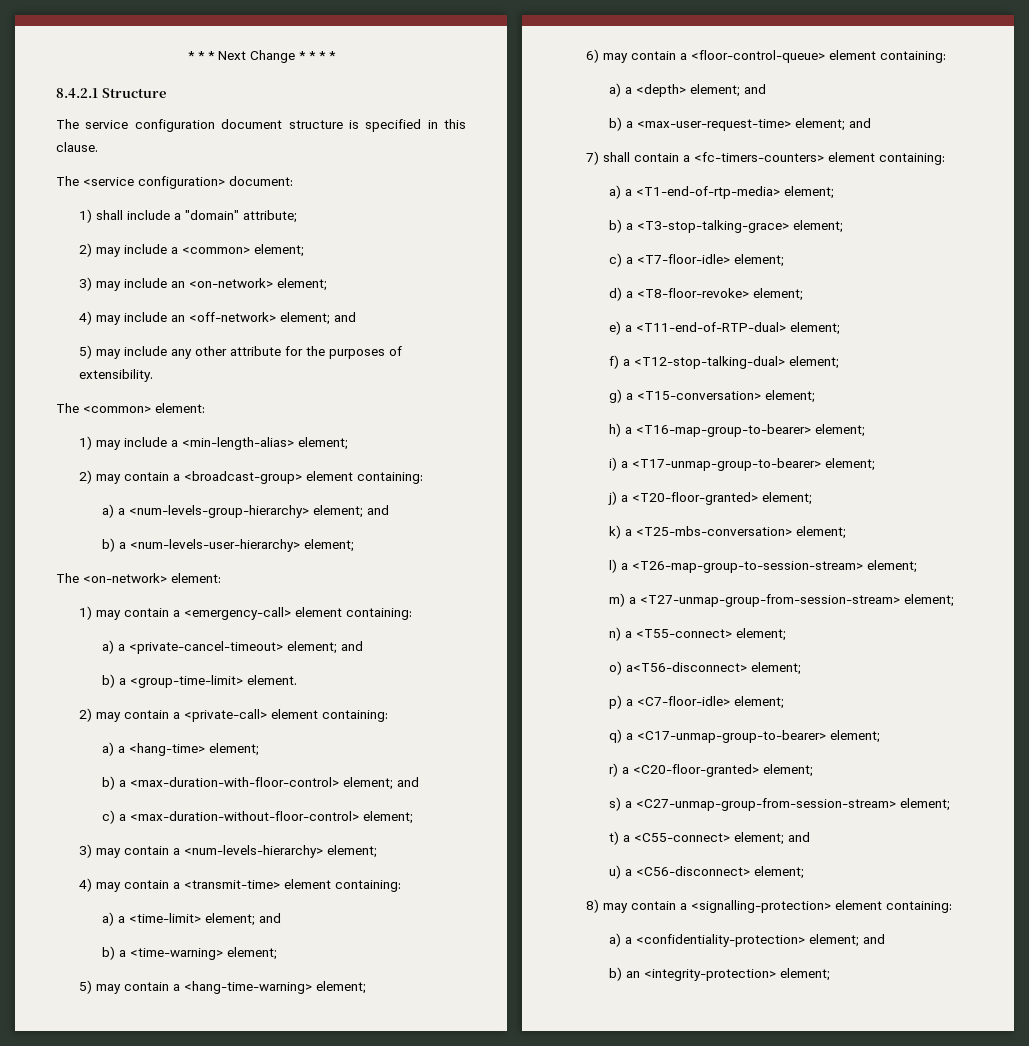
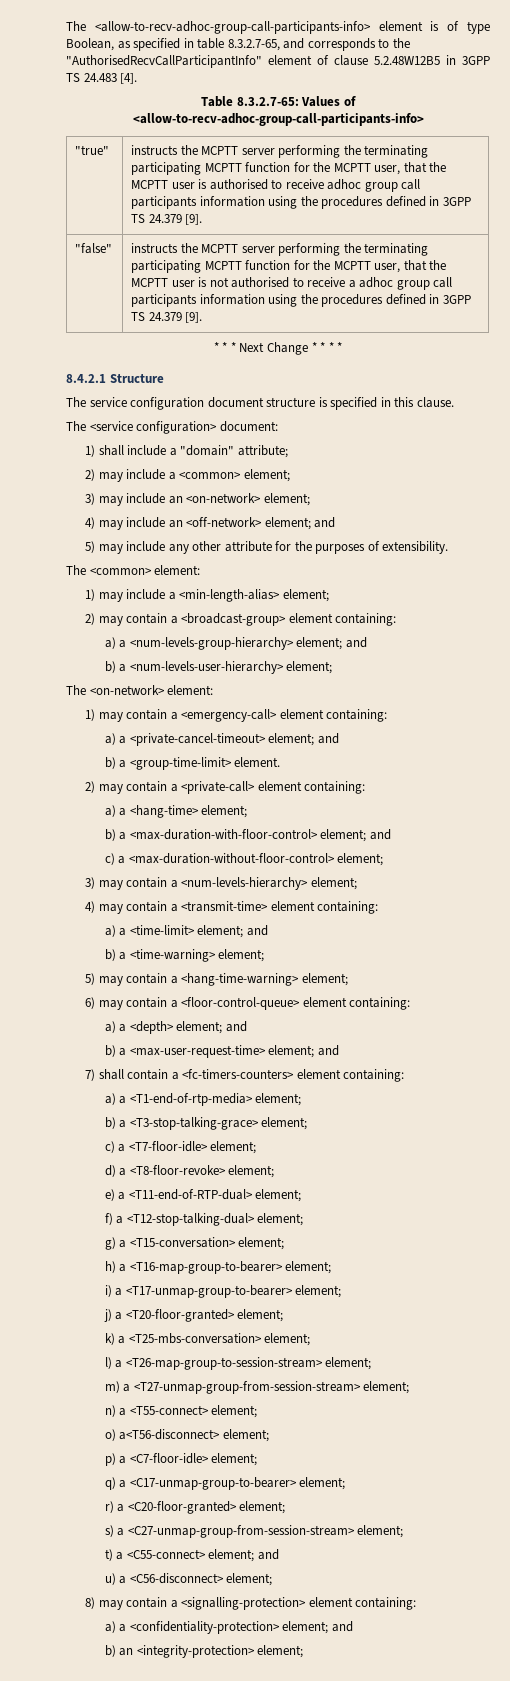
(187, 55) none -> [66,21,491,34] [66,38,410,51] [66,55,490,68] [66,73,138,84] [201,96,356,107] [132,113,424,126] [75,145,110,155] [131,145,429,158] [131,162,447,175] [131,179,421,192] [131,196,471,209] [131,214,203,225] [75,243,113,254] [131,243,429,256] [131,260,447,273] [131,277,453,290] [131,294,471,307] [131,312,203,323] The <allow-to-recv-adhoc-group-call-participants-info> element is of type Boolean, as specified in table 8.3.2.7-65, and corresponds to the "AuthorisedRecvCallParticipantInfo" element of clause 5.2.48W12B5 in 3GPP TS 24.483 [4]. // Table 8.3.2.7-65: Values of <allow-to-recv-adhoc-group-call-participants-info> // "true" | instructs the MCPTT server performing the terminating participating MCPTT function for the MCPTT user, that the MCPTT user is authorised to receive adhoc group call participants information using the procedures defined in 3GPP TS 24.379 [9]. // "false" | instructs the MCPTT server performing the terminating participating MCPTT function for the MCPTT user, that the MCPTT user is not authorised to receive a adhoc group call participants information using the procedures defined in 3GPP TS 24.379 [9]. //

